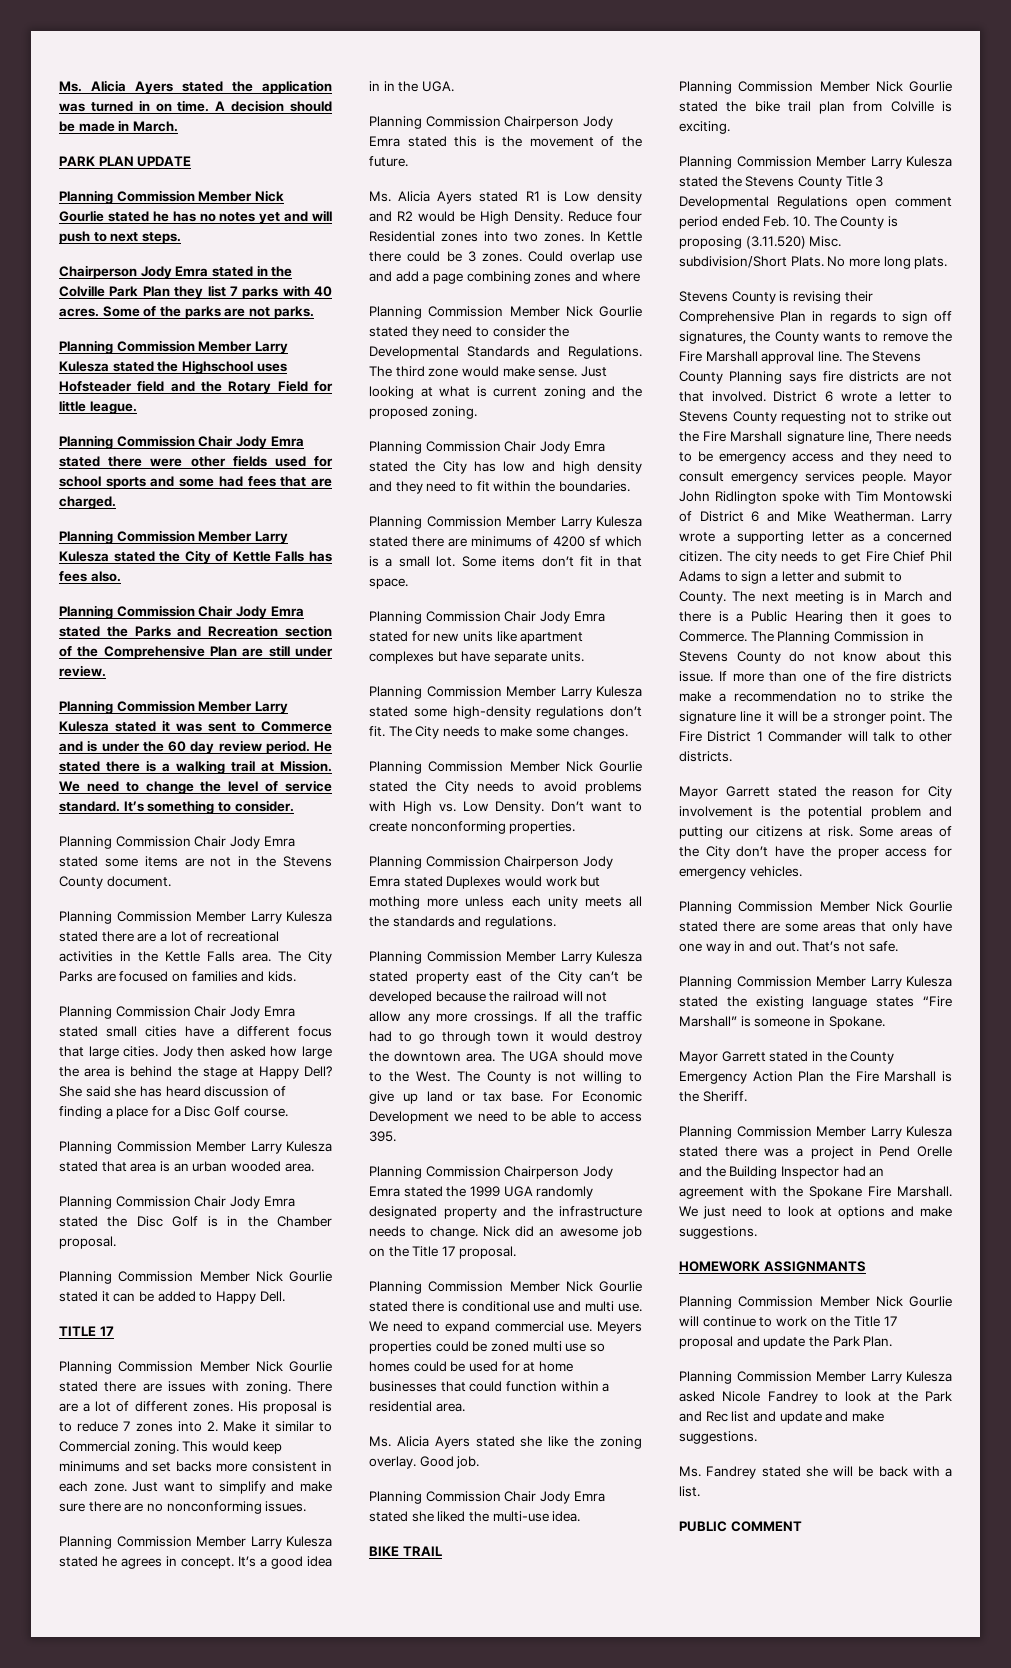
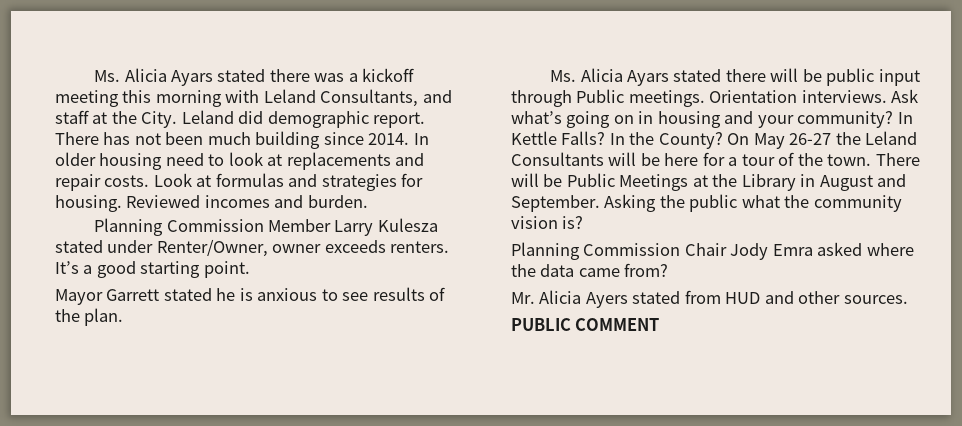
[59,80,332,94] [59,100,332,112] [59,120,178,132] [59,156,192,167] [59,190,284,204] [59,210,332,224] [59,231,181,244] [59,265,293,279] [59,285,332,299] [59,306,314,319] [59,340,288,354] [59,360,287,374] [59,380,333,394] [59,400,137,414] [59,435,304,449] [59,455,333,467] [59,476,333,489] [59,496,116,509] [59,530,288,544] [59,550,333,564] [59,571,121,582] [59,605,304,619] [59,625,332,637] [59,645,333,659] [59,665,106,677] [59,700,288,714] [59,720,332,732] [59,740,332,754] [59,760,332,774] [59,780,332,794] [59,800,294,814] [59,836,295,849] [59,856,332,867] [59,876,171,889] [59,911,332,924] [59,931,279,942] [59,951,332,964] [59,971,296,982] [59,1006,295,1019] [59,1026,332,1037] [59,1046,333,1059] [59,1066,332,1079] [59,1086,286,1097] [59,1106,288,1119] [59,1141,332,1154] [59,1161,314,1172] [59,1196,295,1209] [59,1216,333,1227] [59,1236,116,1249] [59,1271,332,1284] [59,1291,285,1304] [59,1326,114,1336] [59,1361,332,1374] [59,1381,332,1394] [59,1401,332,1414] [59,1421,332,1432] [59,1441,282,1454] [59,1461,332,1472] [59,1481,333,1494] [59,1501,307,1514] [59,1536,332,1549] [59,1556,332,1569] [369,81,454,92] [369,116,613,129] [369,136,642,147] [369,156,408,167] [369,191,642,204] [369,211,642,224] [369,231,642,242] [369,251,642,264] [369,271,640,284] [369,306,642,319] [369,326,570,339] [369,346,642,359] [369,366,607,377] [369,386,642,399] [369,406,477,419] [369,441,605,454] [369,461,642,474] [369,481,630,494] [369,516,642,529] [369,536,642,547] [369,556,642,567] [369,578,408,589] [369,611,605,624] [369,631,584,644] [369,651,584,664] [369,686,642,699] [369,706,642,719] [369,726,628,739] [369,761,642,774] [369,781,642,794] [369,801,642,814] [369,821,576,834] [369,856,613,869] [369,876,601,889] [369,896,642,909] [369,916,556,929] [369,951,642,964] [369,971,642,984] [369,991,608,1004] [369,1011,642,1024] [369,1031,642,1044] [369,1051,642,1062] [369,1071,642,1084] [369,1091,642,1104] [369,1111,642,1124] [369,1131,396,1142] [369,1166,613,1179] [369,1186,594,1199] [369,1206,642,1219] [369,1226,642,1239] [369,1246,516,1259] [369,1281,642,1294] [369,1301,642,1312] [369,1321,642,1334] [369,1341,605,1354] [369,1361,573,1372] [369,1381,610,1392] [369,1401,465,1412] [369,1436,642,1449] [369,1456,480,1469] [369,1491,605,1504] [369,1511,581,1522] [369,1546,442,1556] [679,81,952,94] [679,101,952,114] [679,121,730,134] [679,156,952,169] [679,176,884,189] [679,196,952,209] [679,216,898,229] [679,236,842,249] [679,256,948,269] [679,291,873,304] [679,311,952,324] [679,331,952,344] [679,351,922,364] [679,371,952,384] [679,391,952,402] [679,411,952,424] [679,431,952,444] [679,451,952,464] [679,471,952,484] [679,491,952,504] [679,511,952,524] [679,531,952,544] [679,551,952,564] [679,571,902,584] [679,591,952,604] [679,611,952,624] [679,631,924,644] [679,651,952,664] [679,671,952,682] [679,691,952,702] [679,711,952,724] [679,731,952,742] [679,751,732,762] [679,786,952,799] [679,806,952,819] [679,826,952,839] [679,846,952,859] [679,866,802,879] [679,901,952,914] [679,921,952,934] [679,941,898,954] [679,976,952,989] [679,996,952,1009] [679,1016,885,1029] [679,1051,895,1064] [679,1071,952,1084] [679,1091,747,1102] [679,1126,952,1139] [679,1146,952,1159] [679,1166,885,1179] [679,1186,952,1199] [679,1206,952,1219] [679,1226,757,1239] [679,1261,866,1272] [679,1296,952,1309] [679,1316,897,1327] [679,1336,893,1349] [679,1371,952,1384] [679,1391,952,1404] [679,1411,884,1424] [679,1431,757,1444] [679,1466,952,1479] [679,1486,700,1497] Ms. Alicia Ayers stated the application was turned in on time. A decision should be made in March. // PARK PLAN UPDATE // Planning Commission Member Nick Gourlie stated he has no notes yet and will push to next steps. // Chairperson Jody Emra stated in the Colville Park Plan they list 7 parks with 40 acres. Some of the parks are not parks. // Planning Commission Member Larry Kulesza stated the Highschool uses Hofsteader field and the Rotary Field for little league. // Planning Commission Chair Jody Emra stated there were other fields used for school sports and some had fees that are charged. // Planning Commission Member Larry Kulesza stated the City of Kettle Falls has fees also. // Planning Commission Chair Jody Emra stated the Parks and Recreation section of the Comprehensive Plan are still under review. // Planning Commission Member Larry Kulesza stated it was sent to Commerce and is under the 60 day review period. He stated there is a walking trail at Mission. We need to change the level of service standard. It’s something to consider. // Planning Commission Chair Jody Emra stated some items are not in the Stevens County document. // Planning Commission Member Larry Kulesza stated there are a lot of recreational activities in the Kettle Falls area. The City Parks are focused on families and kids. // Planning Commission Chair Jody Emra stated small cities have a different focus that large cities. Jody then asked how large the area is behind the stage at Happy Dell? She said she has heard discussion of finding a place for a Disc Golf course. // Planning Commission Member Larry Kulesza stated that area is an urban wooded area. // Planning Commission Chair Jody Emra stated the Disc Golf is in the Chamber proposal. // Planning Commission Member Nick Gourlie stated it can be added to Happy Dell. // TITLE 17 // Planning Commission Member Nick Gourlie stated there are issues with zoning. There are a lot of different zones. His proposal is to reduce 7 zones into 2. Make it similar to Commercial zoning. This would keep minimums and set backs more consistent in each zone. Just want to simplify and make sure there are no nonconforming issues. // Planning Commission Member Larry Kulesza stated he agrees in concept. It’s a good idea in in the UGA. // Planning Commission Chairperson Jody Emra stated this is the movement of the future. // Ms. Alicia Ayers stated R1 is Low density and R2 would be High Density. Reduce four Residential zones into two zones. In Kettle there could be 3 zones. Could overlap use and add a page combining zones and where // Planning Commission Member Nick Gourlie stated they need to consider the Developmental Standards and Regulations. The third zone would make sense. Just looking at what is current zoning and the proposed zoning. // Planning Commission Chair Jody Emra stated the City has low and high density and they need to fit within the boundaries. // Planning Commission Member Larry Kulesza stated there are minimums of 4200 sf which is a small lot. Some items don’t fit in that space. // Planning Commission Chair Jody Emra stated for new units like apartment complexes but have separate units. // Planning Commission Member Larry Kulesza stated some high-density regulations don’t fit. The City needs to make some changes. // Planning Commission Member Nick Gourlie stated the City needs to avoid problems with High vs. Low Density. Don’t want to create nonconforming properties. // Planning Commission Chairperson Jody Emra stated Duplexes would work but mothing more unless each unity meets all the standards and regulations. // Planning Commission Member Larry Kulesza stated property east of the City can’t be developed because the railroad will not allow any more crossings. If all the traffic had to go through town it would destroy the downtown area. The UGA should move to the West. The County is not willing to give up land or tax base. For Economic Development we need to be able to access 395. // Planning Commission Chairperson Jody Emra stated the 1999 UGA randomly designated property and the infrastructure needs to change. Nick did an awesome job on the Title 17 proposal. // Planning Commission Member Nick Gourlie stated there is conditional use and multi use. We need to expand commercial use. Meyers properties could be zoned multi use so homes could be used for at home businesses that could function within a residential area. // Ms. Alicia Ayers stated she like the zoning overlay. Good job. // Planning Commission Chair Jody Emra stated she liked the multi-use idea. // BIKE TRAIL // Planning Commission Member Nick Gourlie stated the bike trail plan from Colville is exciting. // Planning Commission Member Larry Kulesza stated the Stevens County Title 3 Developmental Regulations open comment period ended Feb. 10. The County is proposing (3.11.520) Misc. subdivision/Short Plats. No more long plats. // Stevens County is revising their Comprehensive Plan in regards to sign off signatures, the County wants to remove the Fire Marshall approval line. The Stevens County Planning says fire districts are not that involved. District 6 wrote a letter to Stevens County requesting not to strike out the Fire Marshall signature line, There needs to be emergency access and they need to consult emergency services people. Mayor John Ridlington spoke with Tim Montowski of District 6 and Mike Weatherman. Larry wrote a supporting letter as a concerned citizen. The city needs to get Fire Chief Phil Adams to sign a letter and submit to County. The next meeting is in March and there is a Public Hearing then it goes to Commerce. The Planning Commission in Stevens County do not know about this issue. If more than one of the fire districts make a recommendation no to strike the signature line it will be a stronger point. The Fire District 1 Commander will talk to other districts. // Mayor Garrett stated the reason for City involvement is the potential problem and putting our citizens at risk. Some areas of the City don’t have the proper access for emergency vehicles. // Planning Commission Member Nick Gourlie stated there are some areas that only have one way in and out. That’s not safe. // Planning Commission Member Larry Kulesza stated the existing language states “Fire Marshall” is someone in Spokane. // Mayor Garrett stated in the County Emergency Action Plan the Fire Marshall is the Sheriff. // Planning Commission Member Larry Kulesza stated there was a project in Pend Orelle and the Building Inspector had an agreement with the Spokane Fire Marshall. We just need to look at options and make suggestions. // HOMEWORK ASSIGNMANTS // Planning Commission Member Nick Gourlie will continue to work on the Title 17 proposal and update the Park Plan. // Planning Commission Member Larry Kulesza asked Nicole Fandrey to look at the Park and Rec list and update and make suggestions. // Ms. Fandrey stated she will be back with a list. -> [94,68,415,86] [55,89,452,107] [55,110,426,128] [55,131,429,149] [55,152,425,170] [55,173,424,191] [55,195,368,212] [94,218,438,236] [55,239,450,257] [55,261,250,278] [55,287,446,305] [55,308,124,326] [550,68,920,86] [511,89,919,107] [511,111,913,128] [511,131,918,149] [511,152,920,166] [511,173,907,191] [511,194,902,212] [511,216,584,229] [511,242,914,260] [511,263,669,277] [511,290,908,308] Ms. Alicia Ayars stated there was a kickoff meeting this morning with Leland Consultants, and staff at the City. Leland did demographic report. There has not been much building since 2014. In older housing need to look at replacements and repair costs. Look at formulas and strategies for housing. Reviewed incomes and burden. // Planning Commission Member Larry Kulesza stated under Renter/Owner, owner exceeds renters. It’s a good starting point. // Mayor Garrett stated he is anxious to see results of the plan. // Ms. Alicia Ayars stated there will be public input through Public meetings. Orientation interviews. Ask what’s going on in housing and your community? In Kettle Falls? In the County? On May 26-27 the Leland Consultants will be here for a tour of the town. There will be Public Meetings at the Library in August and September. Asking the public what the community vision is? // Planning Commission Chair Jody Emra asked where the data came from? // Mr. Alicia Ayers stated from HUD and other sources.

